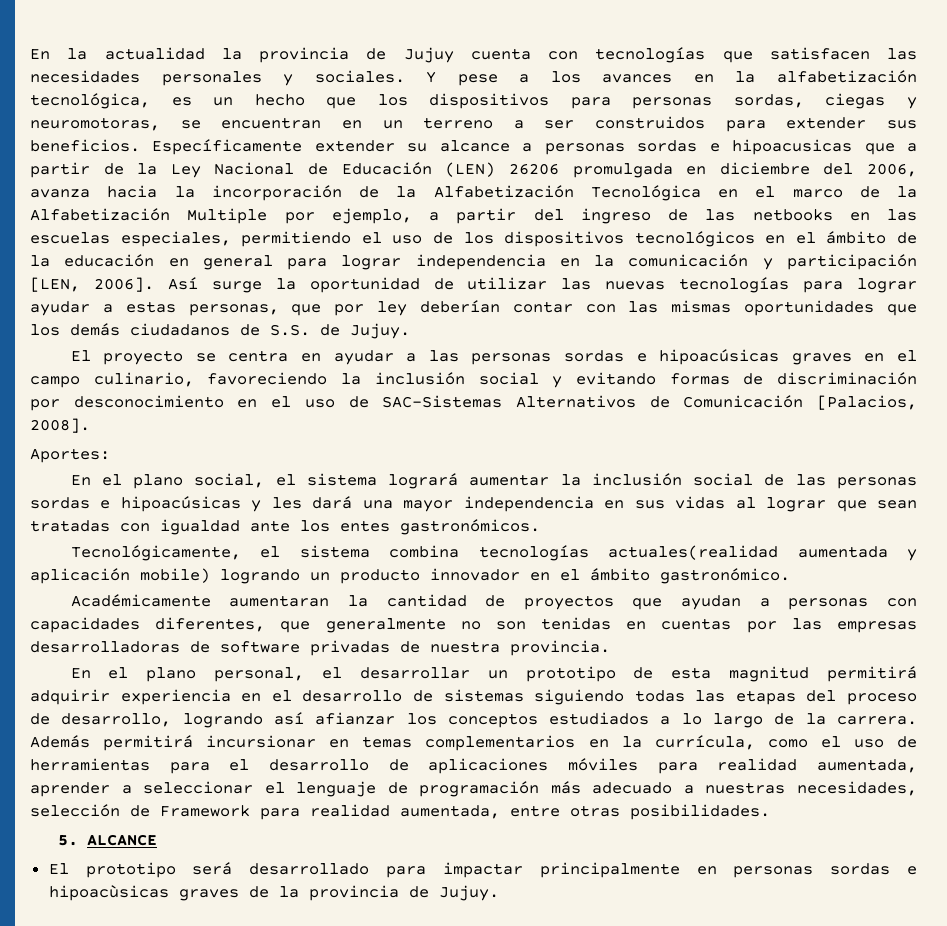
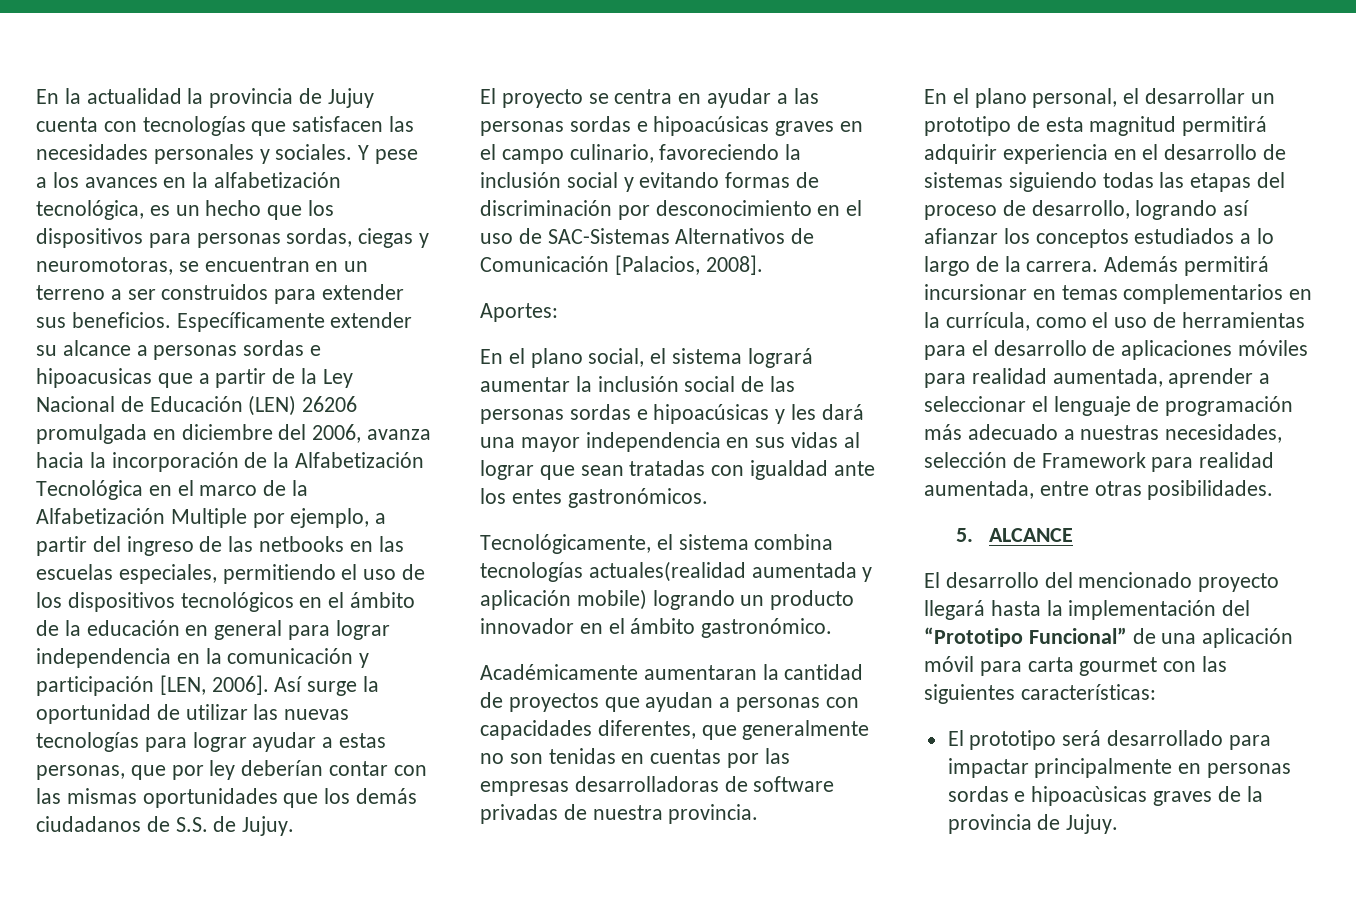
(157, 840) none -> [924,572,1280,592] [924,600,1251,620] [924,627,1294,648] [924,656,1228,676] [924,684,1156,704] // El desarrollo del mencionado proyecto llegará hasta la implementación del “Prototipo Funcional” de una aplicación móvil para carta gourmet con las siguientes características:

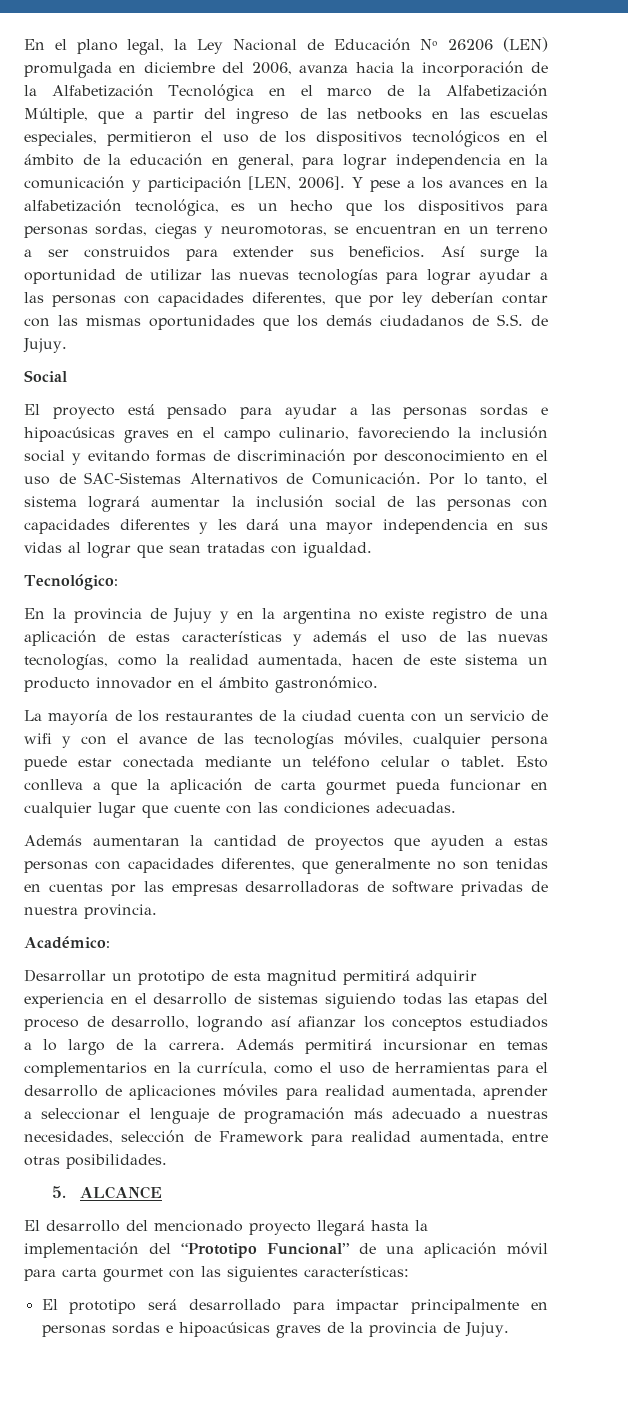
[36,88,374,108] [36,116,415,136] [36,144,353,164] En la actualidad la provincia de Jujuy cuenta con tecnologías que satisfacen las necesidades personales y sociales. -> [24,37,548,55] [24,61,549,78] [24,84,548,101] [24,108,548,124] [24,130,548,147] [24,153,548,170] [24,176,346,192] En el plano legal, la Ley Nacional de Educación Nº 26206 (LEN) promulgada en diciembre del 2006, avanza hacia la incorporación de la Alfabetización Tecnológica en el marco de la Alfabetización Múltiple, que a partir del ingreso de las netbooks en las escuelas especiales, permitieron el uso de los dispositivos tecnológicos en el ámbito de la educación en general, para lograr independencia en la comunicación y participación [LEN, 2006].
[176,312,413,332] [36,340,322,360] [36,368,353,388] [36,395,358,416] [36,424,432,444] [36,452,425,472] [36,480,309,500] [36,508,387,528] [36,536,404,556] [36,564,426,584] [36,592,416,612] [36,620,390,640] [36,648,370,668] [36,675,269,696] Específicamente extender su alcance a personas sordas e hipoacusicas que a partir de la Ley Nacional de Educación (LEN) 26206 promulgada en diciembre del 2006, avanza hacia la incorporación de la Alfabetización Tecnológica en el marco de la Alfabetización Multiple por ejemplo, a partir del ingreso de las netbooks en las escuelas especiales, permitiendo el uso de los dispositivos tecnológicos en el ámbito de la educación en general para lograr independencia en la comunicación y participación [LEN, 2006]. -> (426, 252) none
[339,733,387,748] [36,765,125,780] estas personas, -> [24,292,327,307] las personas con capacidades diferentes,
(295, 826) none -> [24,370,67,382] // Social
[588,89,702,104] se centra en -> [127,404,273,419] está pensado para
[480,255,763,275] [480,303,558,322] [480,348,645,368] Comunicación [Palacios, 2008]. // Aportes: // En el plano social, -> [311,472,528,486] Comunicación. Por lo tanto,
[569,404,770,424] sordas e hipoacúsicas -> [522,499,548,508] [24,519,190,534] con capacidades diferentes
[750,460,875,480] [480,488,708,508] [480,534,834,554] [480,561,873,582] [480,589,735,610] igualdad ante los entes gastronómicos. // Tecnológicamente, el sistema combina tecnologías actuales(realidad aumentada y aplicación mobile) logrando -> [303,542,372,558] [24,574,118,590] [24,608,549,624] [24,630,548,646] [24,654,519,670] igualdad. // Tecnológico: // En la provincia de Jujuy y en la argentina no existe registro de una aplicación de estas características y además el uso de las nuevas tecnologías, como la realidad aumentada, hacen de este sistema
[480,664,638,680] Académicamente -> [24,710,548,725] [24,732,548,749] [24,756,549,771] [24,778,548,795] [24,802,456,818] [24,835,82,846] La mayoría de los restaurantes de la ciudad cuenta con un servicio de wifi y con el avance de las tecnologías móviles, cualquier persona puede estar conectada mediante un teléfono celular o tablet. Esto conlleva a que la aplicación de carta gourmet pueda funcionar en cualquier lugar que cuente con las condiciones adecuadas. // Además
[645,692,731,712] ayudan a -> [430,835,548,850] ayuden a estas
[924,88,1246,108] En el plano personal, el desarrollar -> [24,936,110,949] [24,969,106,982] Académico: // Desarrollar
[1031,786,1148,806] hipoacùsicas -> [178,1322,270,1337] hipoacúsicas

